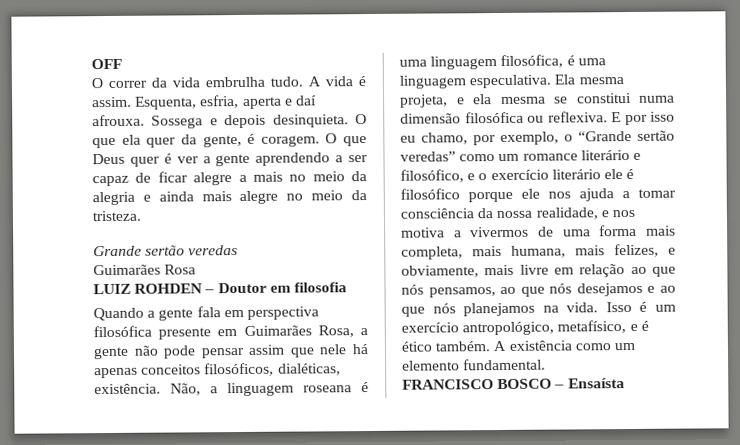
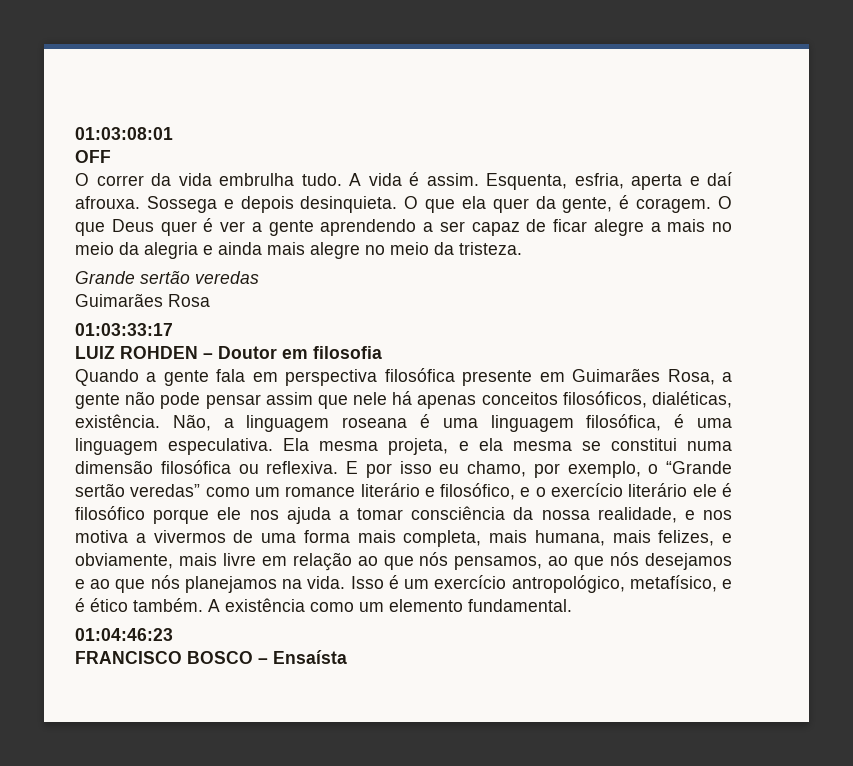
(91, 64) none -> [75,127,173,140] 01:03:08:01 //
(197, 269) none -> [75,323,173,336] // 01:03:33:17
(547, 364) none -> [75,628,173,641] // 01:04:46:23

